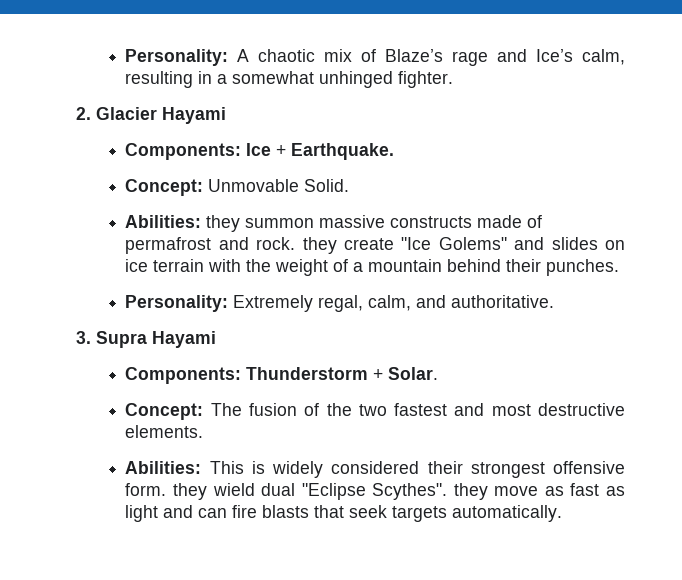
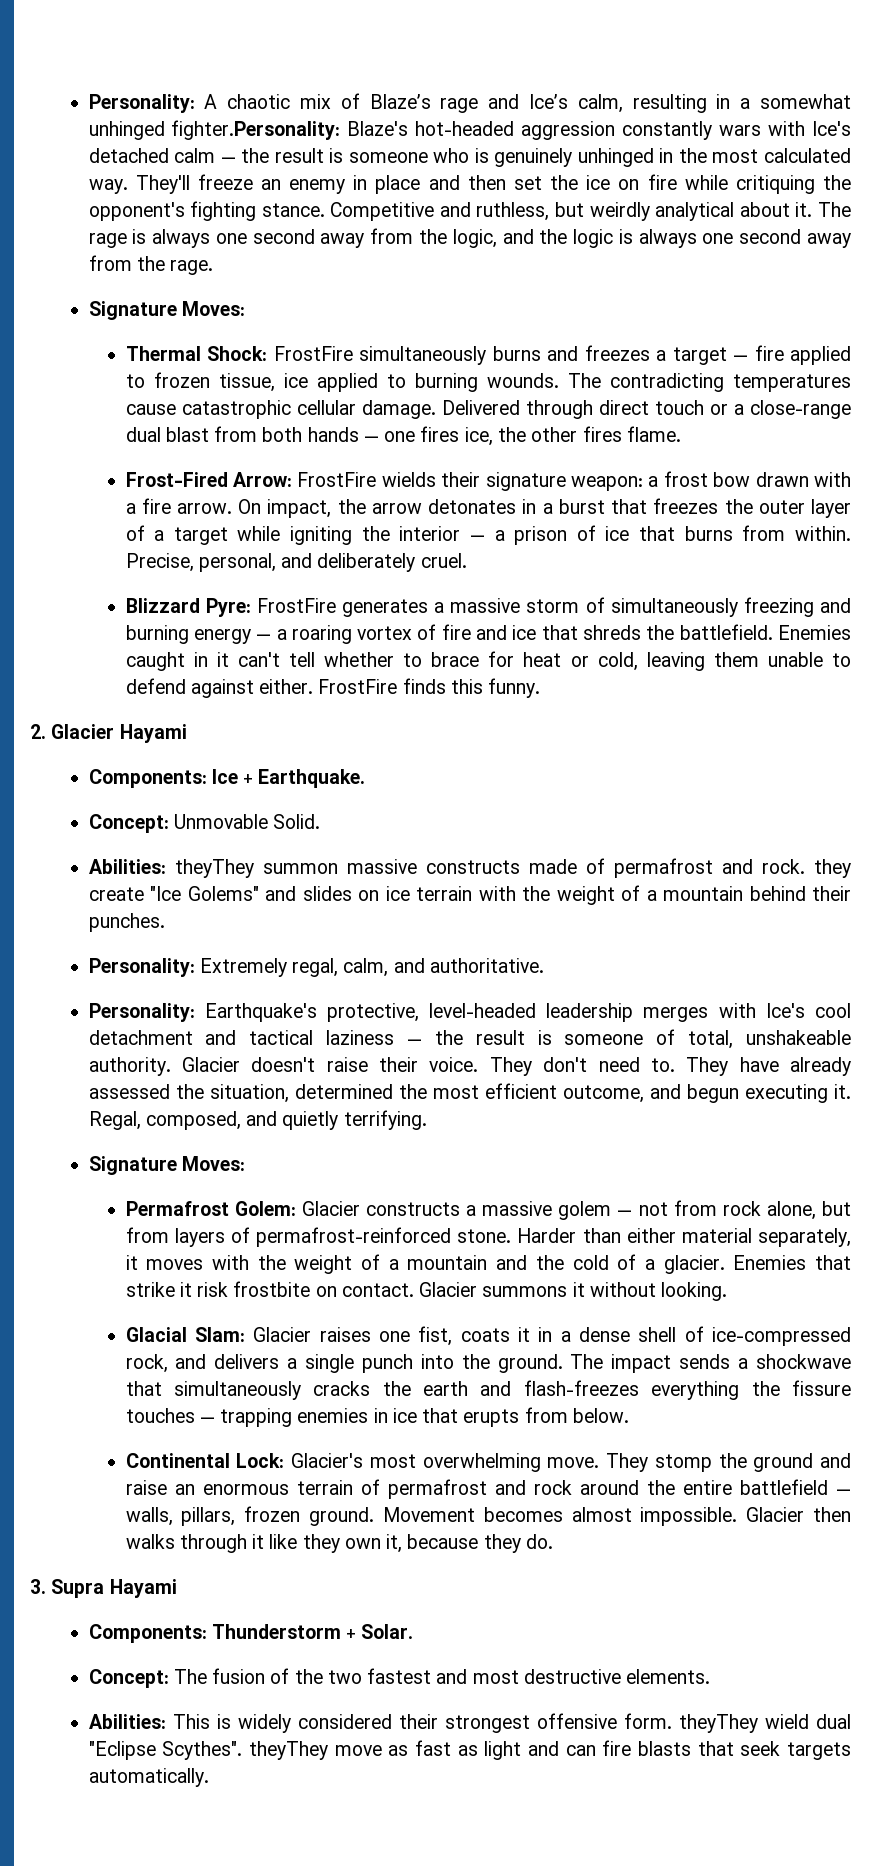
[398,71,454,88] fighter. -> [171,120,851,140] [88,148,851,167] [88,174,852,194] [88,201,852,221] [88,228,851,248] [88,255,214,275] [88,301,245,320] [125,345,852,365] [125,372,851,392] [125,400,851,419] [125,426,681,446] [125,471,851,491] [125,498,851,518] [125,525,851,545] [125,553,467,572] [125,597,852,617] [125,624,851,644] [125,651,851,671] [125,678,541,698] fighter.Personality: Blaze's hot-headed aggression constantly wars with Ice's detached calm — the result is someone who is genuinely unhinged in the most calculated way. They'll freeze an enemy in place and then set the ice on fire while critiquing the opponent's fighting stance. Competitive and ruthless, but weirdly analytical about it. The rage is always one second away from the logic, and the logic is always one second away from the rage. // Signature Moves: // Thermal Shock: FrostFire simultaneously burns and freezes a target — fire applied to frozen tissue, ice applied to burning wounds. The contradicting temperatures cause catastrophic cellular damage. Delivered through direct touch or a close-range dual blast from both hands — one fires ice, the other fires flame. // Frost-Fired Arrow: FrostFire wields their signature weapon: a frost bow drawn with a fire arrow. On impact, the arrow detonates in a burst that freezes the outer layer of a target while igniting the interior — a prison of ice that burns from within. Precise, personal, and deliberately cruel. // Blizzard Pyre: FrostFire generates a massive storm of simultaneously freezing and burning energy — a roaring vortex of fire and ice that shreds the battlefield. Enemies caught in it can't tell whether to brace for heat or cold, leaving them unable to defend against either. FrostFire finds this funny.
[206,215,241,232] they -> [174,859,254,878] theyThey
(555, 301) none -> [88,1003,851,1022] [88,1029,852,1049] [88,1057,851,1076] [88,1083,851,1103] [88,1110,427,1130] [88,1156,245,1175] [125,1200,851,1220] [125,1227,851,1247] [125,1254,851,1274] [125,1281,728,1301] [125,1326,852,1346] [125,1354,852,1373] [125,1380,851,1400] [125,1407,629,1427] [125,1453,852,1472] [125,1479,851,1499] [125,1506,851,1526] [125,1534,553,1553] // Personality: Earthquake's protective, level-headed leadership merges with Ice's cool detachment and tactical laziness — the result is someone of total, unshakeable authority. Glacier doesn't raise their voice. They don't need to. They have already assessed the situation, determined the most efficient outcome, and begun executing it. Regal, composed, and quietly terrifying. // Signature Moves: // Permafrost Golem: Glacier constructs a massive golem — not from rock alone, but from layers of permafrost-reinforced stone. Harder than either material separately, it moves with the weight of a mountain and the cold of a glacier. Enemies that strike it risk frostbite on contact. Glacier summons it without looking. // Glacial Slam: Glacier raises one fist, coats it in a dense shell of ice-compressed rock, and delivers a single punch into the ground. The impact sends a shockwave that simultaneously cracks the earth and flash-freezes everything the fissure touches — trapping enemies in ice that erupts from below. // Continental Lock: Glacier's most overwhelming move. They stomp the ground and raise an enormous terrain of permafrost and rock around the entire battlefield — walls, pillars, frozen ground. Movement becomes almost impossible. Glacier then walks through it like they own it, because they do.
[172,483,207,500] they -> [678,1714,758,1733] theyThey
[453,483,488,500] they -> [248,1741,328,1760] theyThey

